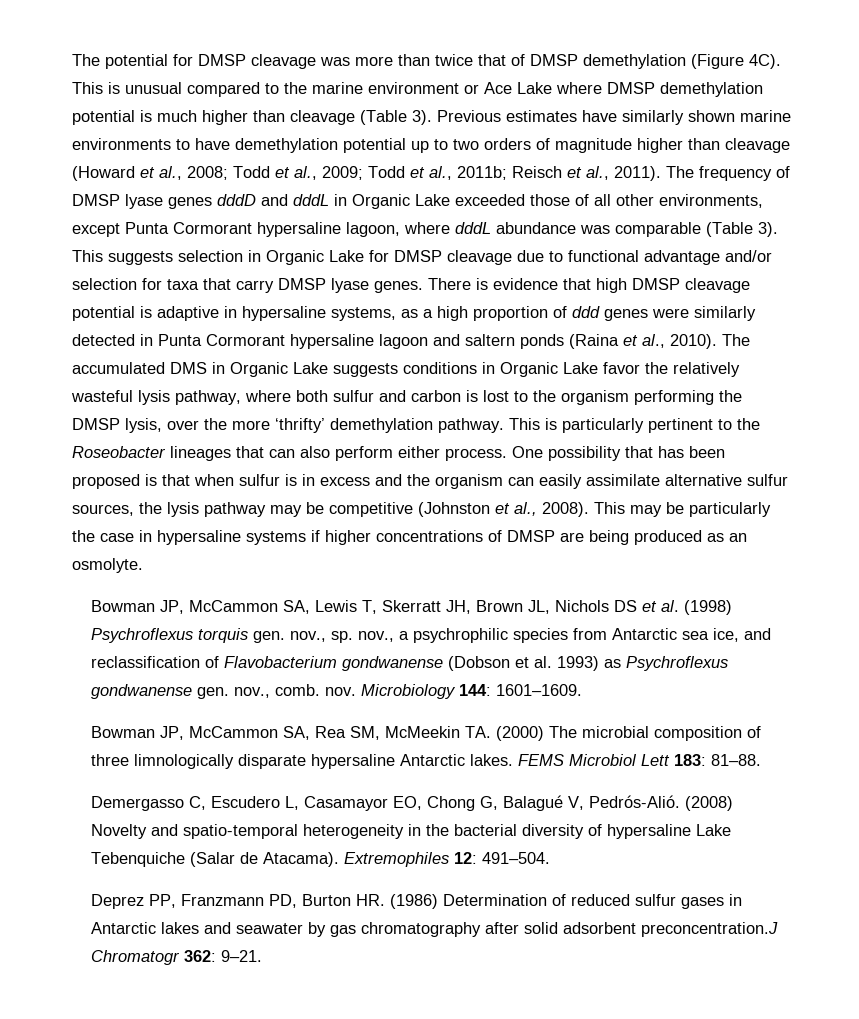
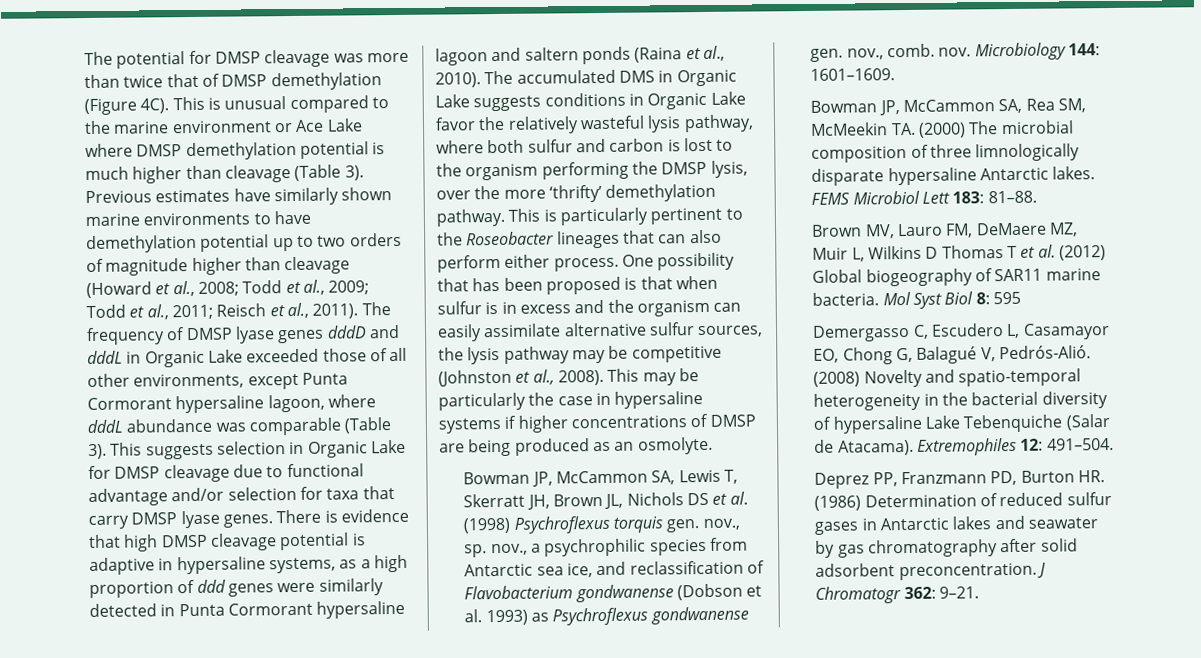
[457,166,507,180] 2011b; -> [171,304,213,320] 2011;
(761, 760) none -> [811,222,1078,239] [812,244,1106,262] [812,268,1101,287] [812,291,1021,309] // Brown MV, Lauro FM, DeMaere MZ, Muir L, Wilkins D Thomas T et al. (2012) Global biogeography of SAR11 marine bacteria. Mol Syst Biol 8: 595
[640,922,778,937] preconcentration.J -> [898,562,1046,581] preconcentration. J

